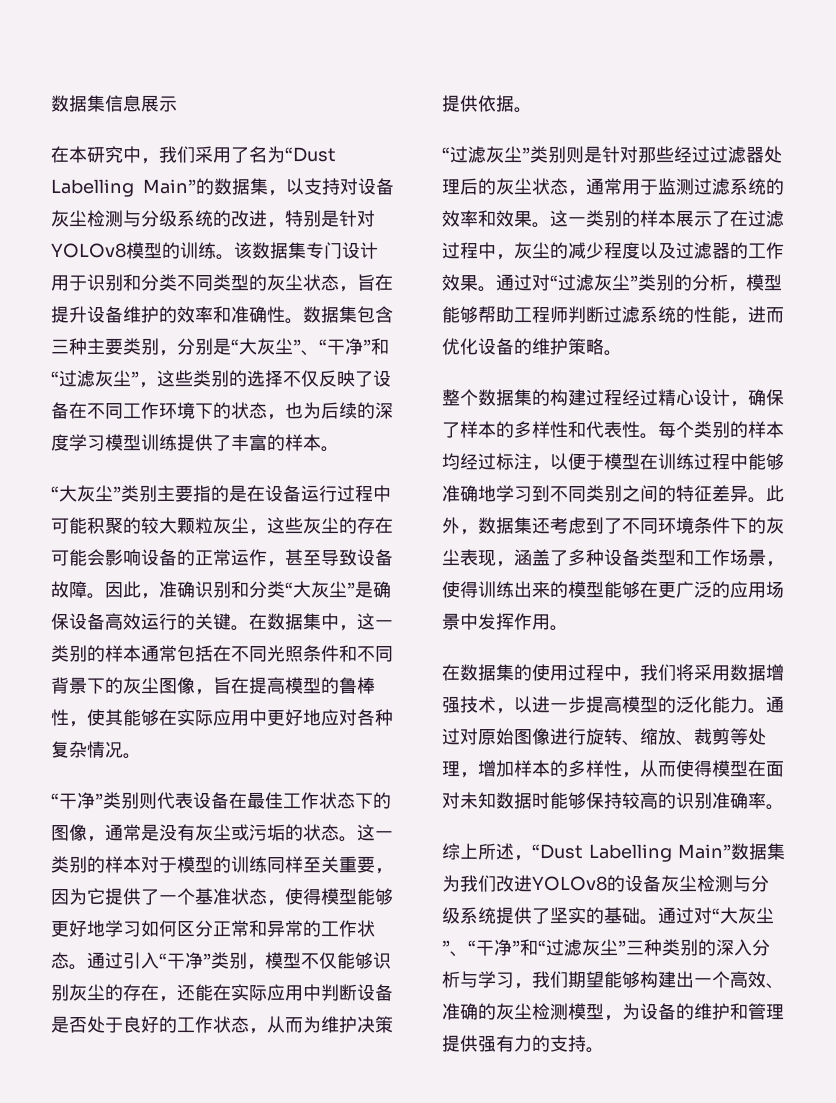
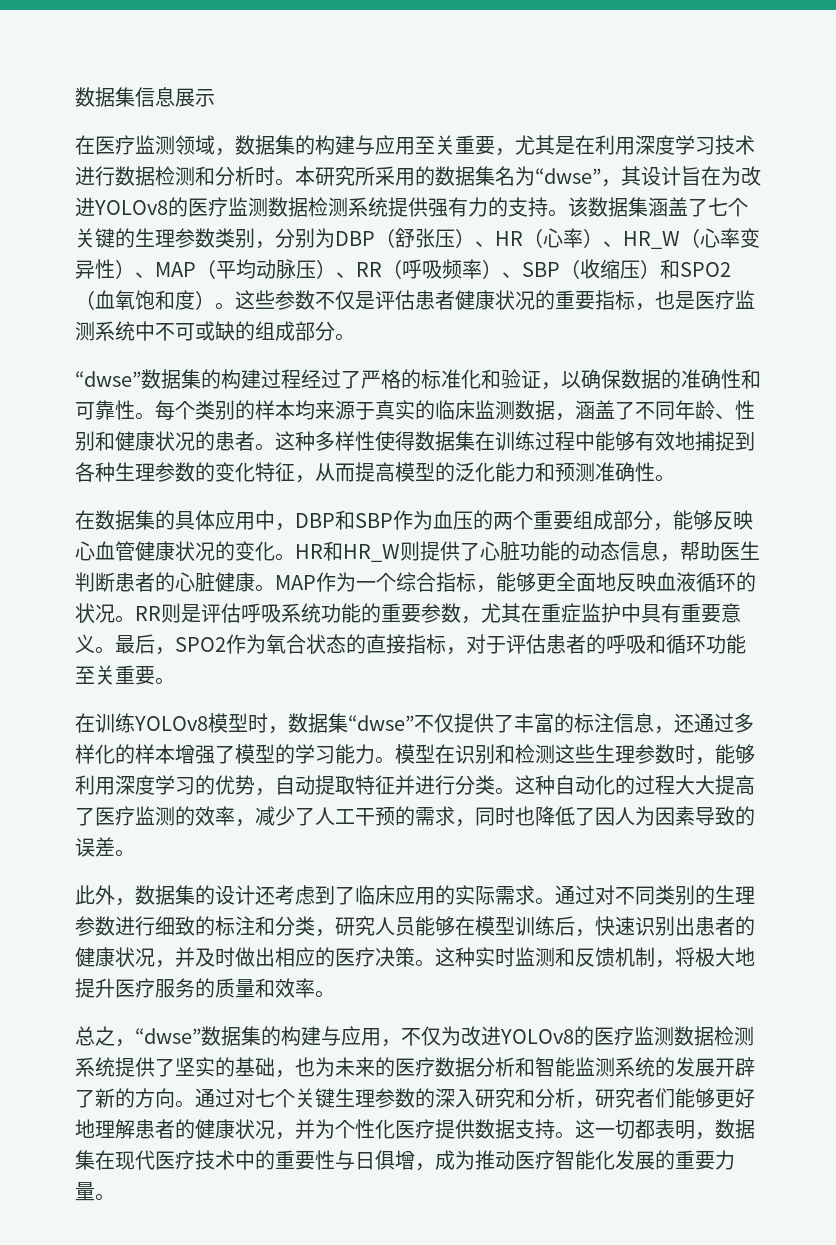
[69,146,336,164] [51,178,394,197] [51,210,375,228] [51,242,378,260] [51,274,393,292] [51,306,393,324] [51,338,389,356] [51,370,391,388] [51,402,393,420] [51,434,339,452] [51,485,391,502] [51,517,393,535] [51,549,393,567] [51,581,391,599] [51,613,393,631] [51,645,393,662] [51,677,375,695] [51,709,393,727] [51,741,141,759] [51,792,391,809] [51,824,393,842] [51,856,393,874] [51,888,393,906] [51,920,375,937] [51,952,391,970] [51,984,393,1002] [51,1016,393,1034] [442,95,532,113] [442,146,782,163] [442,178,784,196] [442,210,784,228] [442,242,784,260] [442,274,782,292] [442,306,784,324] [442,338,622,356] [442,389,478,406] 本研究中，我们采用了名为“Dust Labelling Main”的数据集，以支持对设备灰尘检测与分级系统的改进，特别是针对YOLOv8模型的训练。该数据集专门设计用于识别和分类不同类型的灰尘状态，旨在提升设备维护的效率和准确性。数据集包含三种主要类别，分别是“大灰尘”、“干净”和“过滤灰尘”，这些类别的选择不仅反映了设备在不同工作环境下的状态，也为后续的深度学习模型训练提供了丰富的样本。 // “大灰尘”类别主要指的是在设备运行过程中可能积聚的较大颗粒灰尘，这些灰尘的存在可能会影响设备的正常运作，甚至导致设备故障。因此，准确识别和分类“大灰尘”是确保设备高效运行的关键。在数据集中，这一类别的样本通常包括在不同光照条件和不同背景下的灰尘图像，旨在提高模型的鲁棒性，使其能够在实际应用中更好地应对各种复杂情况。 // “干净”类别则代表设备在最佳工作状态下的图像，通常是没有灰尘或污垢的状态。这一类别的样本对于模型的训练同样至关重要，因为它提供了一个基准状态，使得模型能够更好地学习如何区分正常和异常的工作状态。通过引入“干净”类别，模型不仅能够识别灰尘的存在，还能在实际应用中判断设备是否处于良好的工作状态，从而为维护决策提供依据。 // “过滤灰尘”类别则是针对那些经过过滤器处理后的灰尘状态，通常用于监测过滤系统的效率和效果。这一类别的样本展示了在过滤过程中，灰尘的减少程度以及过滤器的工作效果。通过对“过滤灰尘”类别的分析，模型能够帮助工程师判断过滤系统的性能，进而优化设备的维护策略。 // 整个 -> [95,135,755,156] [75,166,761,187] [75,197,748,217] [75,228,760,249] [75,259,731,279] [75,290,755,311] [75,321,355,341] [75,371,141,387] 医疗监测领域，数据集的构建与应用至关重要，尤其是在利用深度学习技术进行数据检测和分析时。本研究所采用的数据集名为“dwse”，其设计旨在为改进YOLOv8的医疗监测数据检测系统提供强有力的支持。该数据集涵盖了七个关键的生理参数类别，分别为DBP（舒张压）、HR（心率）、HR_W（心率变异性）、MAP（平均动脉压）、RR（呼吸频率）、SBP（收缩压）和SPO2（血氧饱和度）。这些参数不仅是评估患者健康状况的重要指标，也是医疗监测系统中不可或缺的组成部分。 // “dwse”
[658,389,784,407] [442,421,622,438] 精心设计，确保了样本的多样性和代表 -> [341,369,761,390] [75,400,115,420] 了严格的标准化和验证，以确保数据的准确性和可靠
[460,453,784,471] [442,485,784,503] [442,517,784,535] [442,549,784,567] [442,581,784,598] [442,613,568,631] [442,664,784,682] [442,696,586,714] 经过标注，以便于模型在训练过程中能够准确地学习到不同类别之间的特征差异。此外，数据集还考虑到了不同环境条件下的灰尘表现，涵盖了多种设备类型和工作场景，使得训练出来的模型能够在更广泛的应用场景中发挥作用。 // 在数据集的使用过程中，我们将采用数据增强技术，以进一步 -> [315,400,755,421] [75,431,755,452] [75,462,355,483] 来源于真实的临床监测数据，涵盖了不同年龄、性别和健康状况的患者。这种多样性使得数据集在训练过程中能够有效地捕捉到各种生理参数的变化特征，从而
[748,696,784,714] [442,728,766,746] [442,760,784,778] [442,792,784,810] [442,843,785,862] [442,875,769,892] [442,907,460,924] 。通过对原始图像进行旋转、缩放、裁剪等处理，增加样本的多样性，从而使得模型在面对未知数据时能够保持较高的识别准确率。 // 综上所述，“Dust Labelling Main”数据集为我们改进YOLOv8的设备灰尘检测与分级 -> [535,462,675,482] [75,510,753,531] [75,541,760,562] [75,572,756,593] [75,603,741,624] [75,634,746,655] [75,665,175,685] [75,713,754,734] [75,744,755,765] [75,775,755,796] [75,806,755,827] [75,837,135,857] [75,885,755,906] [75,916,755,937] [75,947,755,968] [75,978,335,998] [75,1026,754,1047] 和预测准确性。 // 在数据集的具体应用中，DBP和SBP作为血压的两个重要组成部分，能够反映心血管健康状况的变化。HR和HR_W则提供了心脏功能的动态信息，帮助医生判断患者的心脏健康。MAP作为一个综合指标，能够更全面地反映血液循环的状况。RR则是评估呼吸系统功能的重要参数，尤其在重症监护中具有重要意义。最后，SPO2作为氧合状态的直接指标，对于评估患者的呼吸和循环功能至关重要。 // 在训练YOLOv8模型时，数据集“dwse”不仅提供了丰富的标注信息，还通过多样化的样本增强了模型的学习能力。模型在识别和检测这些生理参数时，能够利用深度学习的优势，自动提取特征并进行分类。这种自动化的过程大大提高了医疗监测的效率，减少了人工干预的需求，同时也降低了因人为因素导致的误差。 // 此外，数据集的设计还考虑到了临床应用的实际需求。通过对不同类别的生理参数进行细致的标注和分类，研究人员能够在模型训练后，快速识别出患者的健康状况，并及时做出相应的医疗决策。这种实时监测和反馈机制，将极大地提升医疗服务的质量和效率。 // 总之，“dwse”数据集的构建与应用，不仅为改进YOLOv8的医疗监测数据检测
[640,907,774,925] [442,939,770,957] [442,971,784,989] [442,1003,784,1021] [442,1035,586,1052] 。通过对“大灰尘”、“干净”和“过滤灰尘”三种类别的深入分析与学习，我们期望能够构建出一个高效、准确的灰尘检测模型，为设备的维护和管理提供强有力的支持 -> [275,1057,755,1078] [75,1088,755,1109] [75,1119,755,1140] [75,1150,735,1171] [75,1182,95,1201] ，也为未来的医疗数据分析和智能监测系统的发展开辟了新的方向。通过对七个关键生理参数的深入研究和分析，研究者们能够更好地理解患者的健康状况，并为个性化医疗提供数据支持。这一切都表明，数据集在现代医疗技术中的重要性与日俱增，成为推动医疗智能化发展的重要力量

